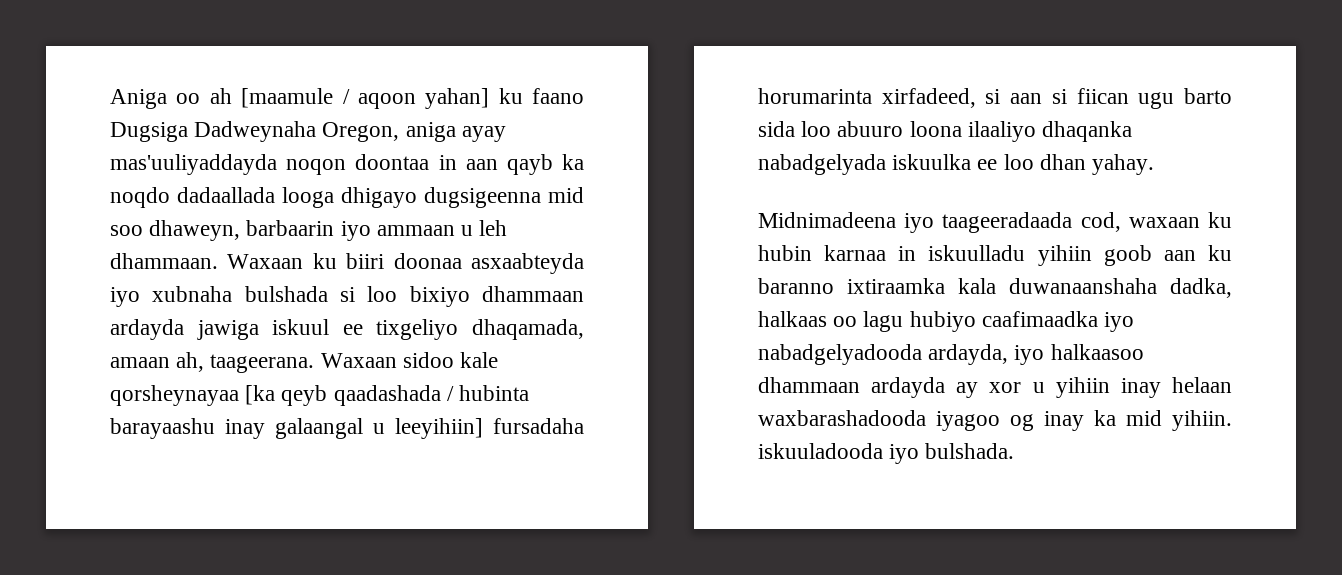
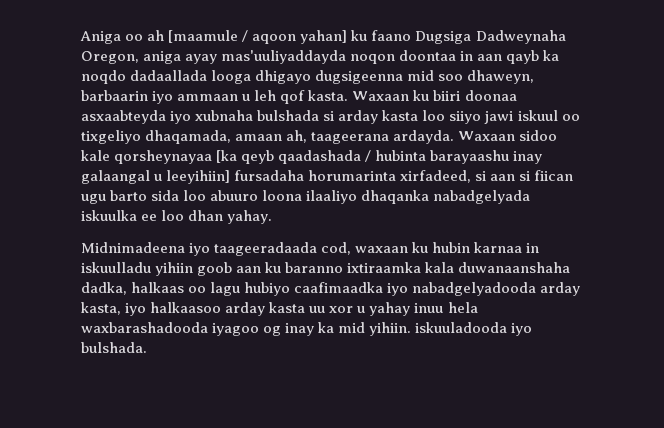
[110,253,218,269] dhammaan. -> [280,90,349,104] qof kasta.
[367,286,584,307] [110,319,363,340] loo bixiyo dhammaan ardayda jawiga iskuul ee -> [338,110,580,124] arday kasta loo siiyo jawi iskuul oo
[210,354,315,373] taageerana. -> [311,130,455,144] taageerana ardayda.
[928,344,1144,365] [758,377,1232,398] ardayda, iyo halkaasoo dhammaan ardayda ay xor u yihiin inay helaan -> [540,282,581,296] [81,302,478,316] arday kasta, iyo halkaasoo arday kasta uu xor u yahay inuu hela

